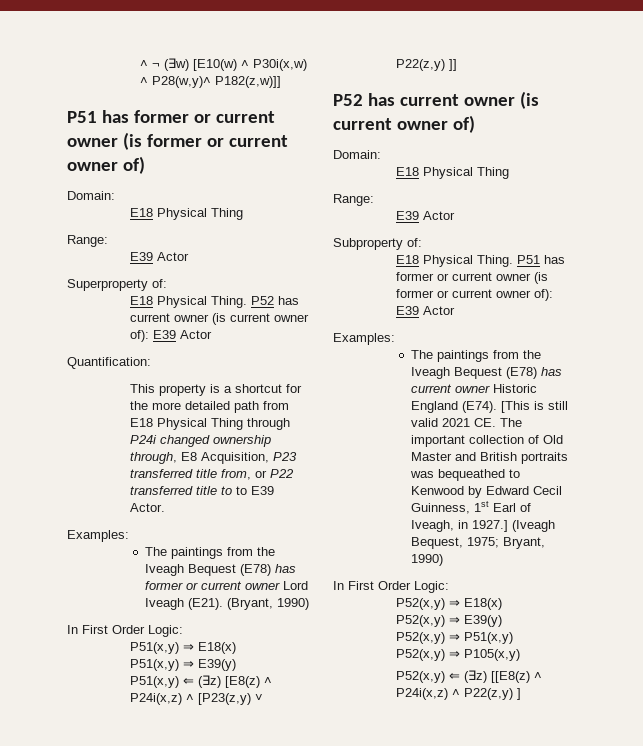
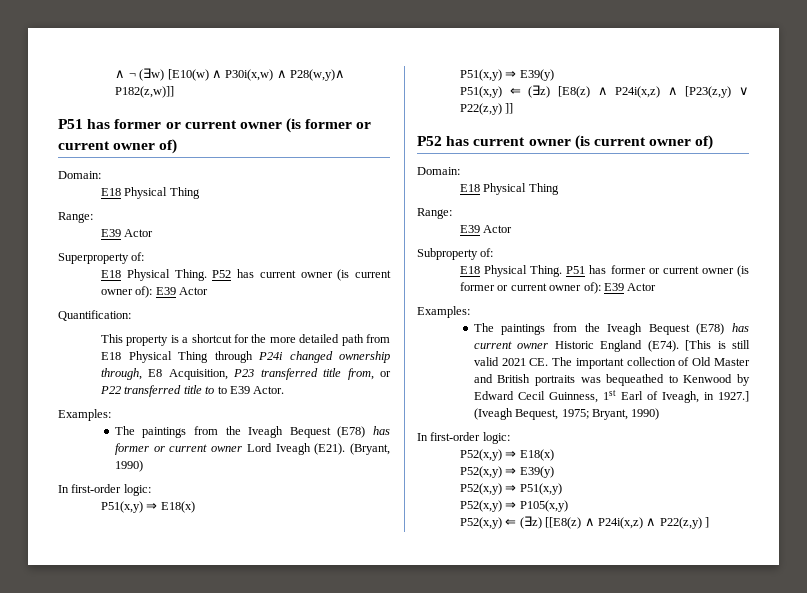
[139,60,148,68] ˄ -> [115,70,126,78] ∧
[240,59,307,71] [139,76,211,88] ˄ P30i(x,w) ˄ P28(w,y)˄ -> [211,69,346,81] ∧ P30i(x,w) ∧ P28(w,y)∧
[82,625,183,637] First Order Logic: -> [71,484,151,496] first-order logic:
[264,677,273,685] [130,693,264,705] ˄ P24i(x,z) ˄ [P23(z,y) ˅ -> [597,86,749,98] ∧ P24i(x,z) ∧ [P23(z,y) ∨
[348,581,449,593] First Order Logic: -> [430,432,510,444] first-order logic:
[534,672,543,680] [396,688,461,700] ˄ P24i(x,z) ˄ -> [584,517,657,529] ∧ P24i(x,z) ∧

